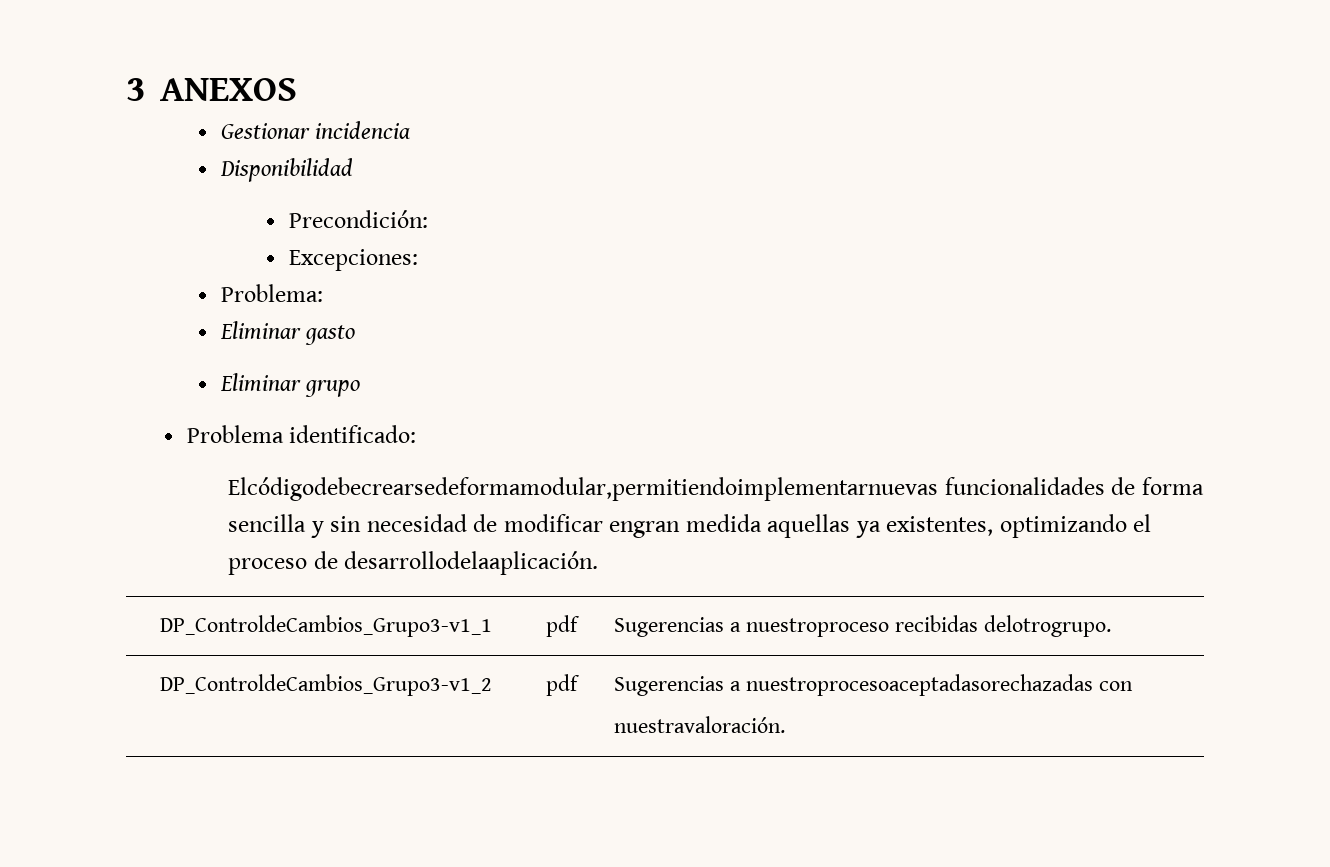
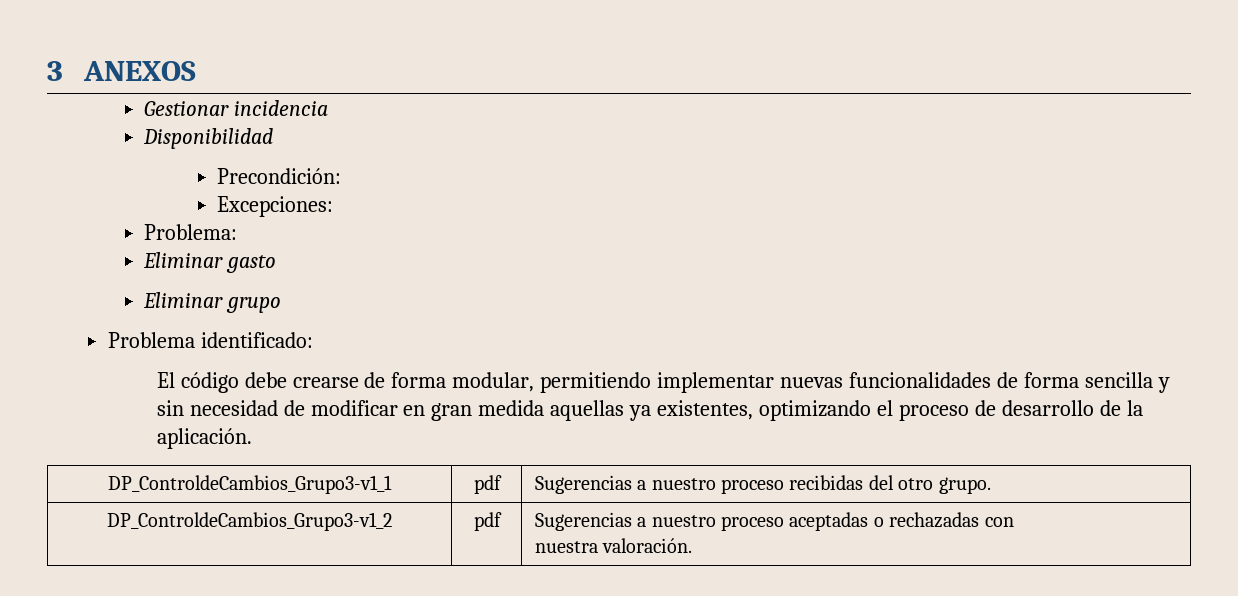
[228,477,939,501] Elcódigodebecrearsedeformamodular,permitiendoimplementarnuevas -> [156,372,844,393] El código debe crearse de forma modular, permitiendo implementar nuevas
[609,521,681,538] engran -> [403,403,473,421] en gran
[344,551,599,575] desarrollodelaaplicación. -> [1001,400,1143,416] [156,428,252,449] desarrollo de la aplicación.
[746,615,1111,637] nuestroproceso recibidas delotrogrupo. -> [651,475,991,494] nuestro proceso recibidas del otro grupo.
[746,674,1094,696] nuestroprocesoaceptadasorechazadas -> [651,512,980,531] nuestro proceso aceptadas o rechazadas
[614,716,786,733] nuestravaloración. -> [534,538,693,553] nuestra valoración.

